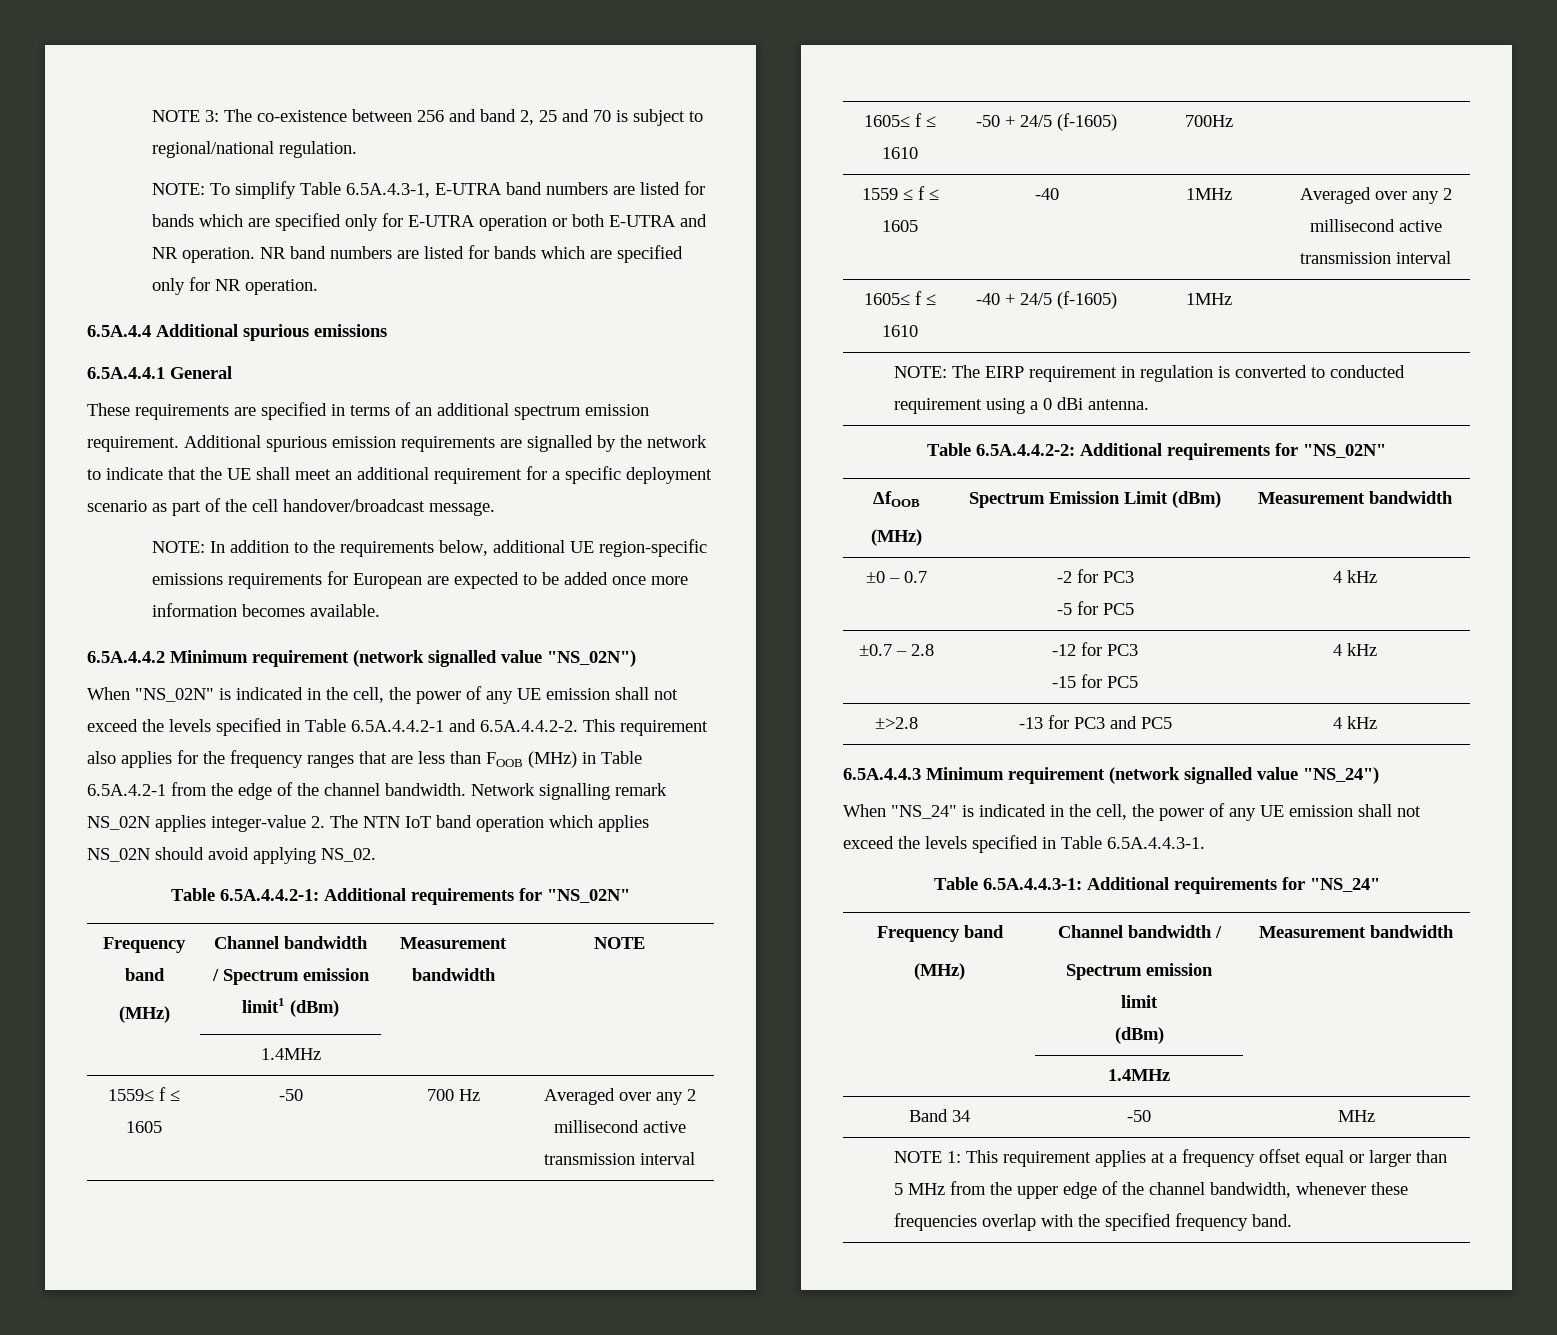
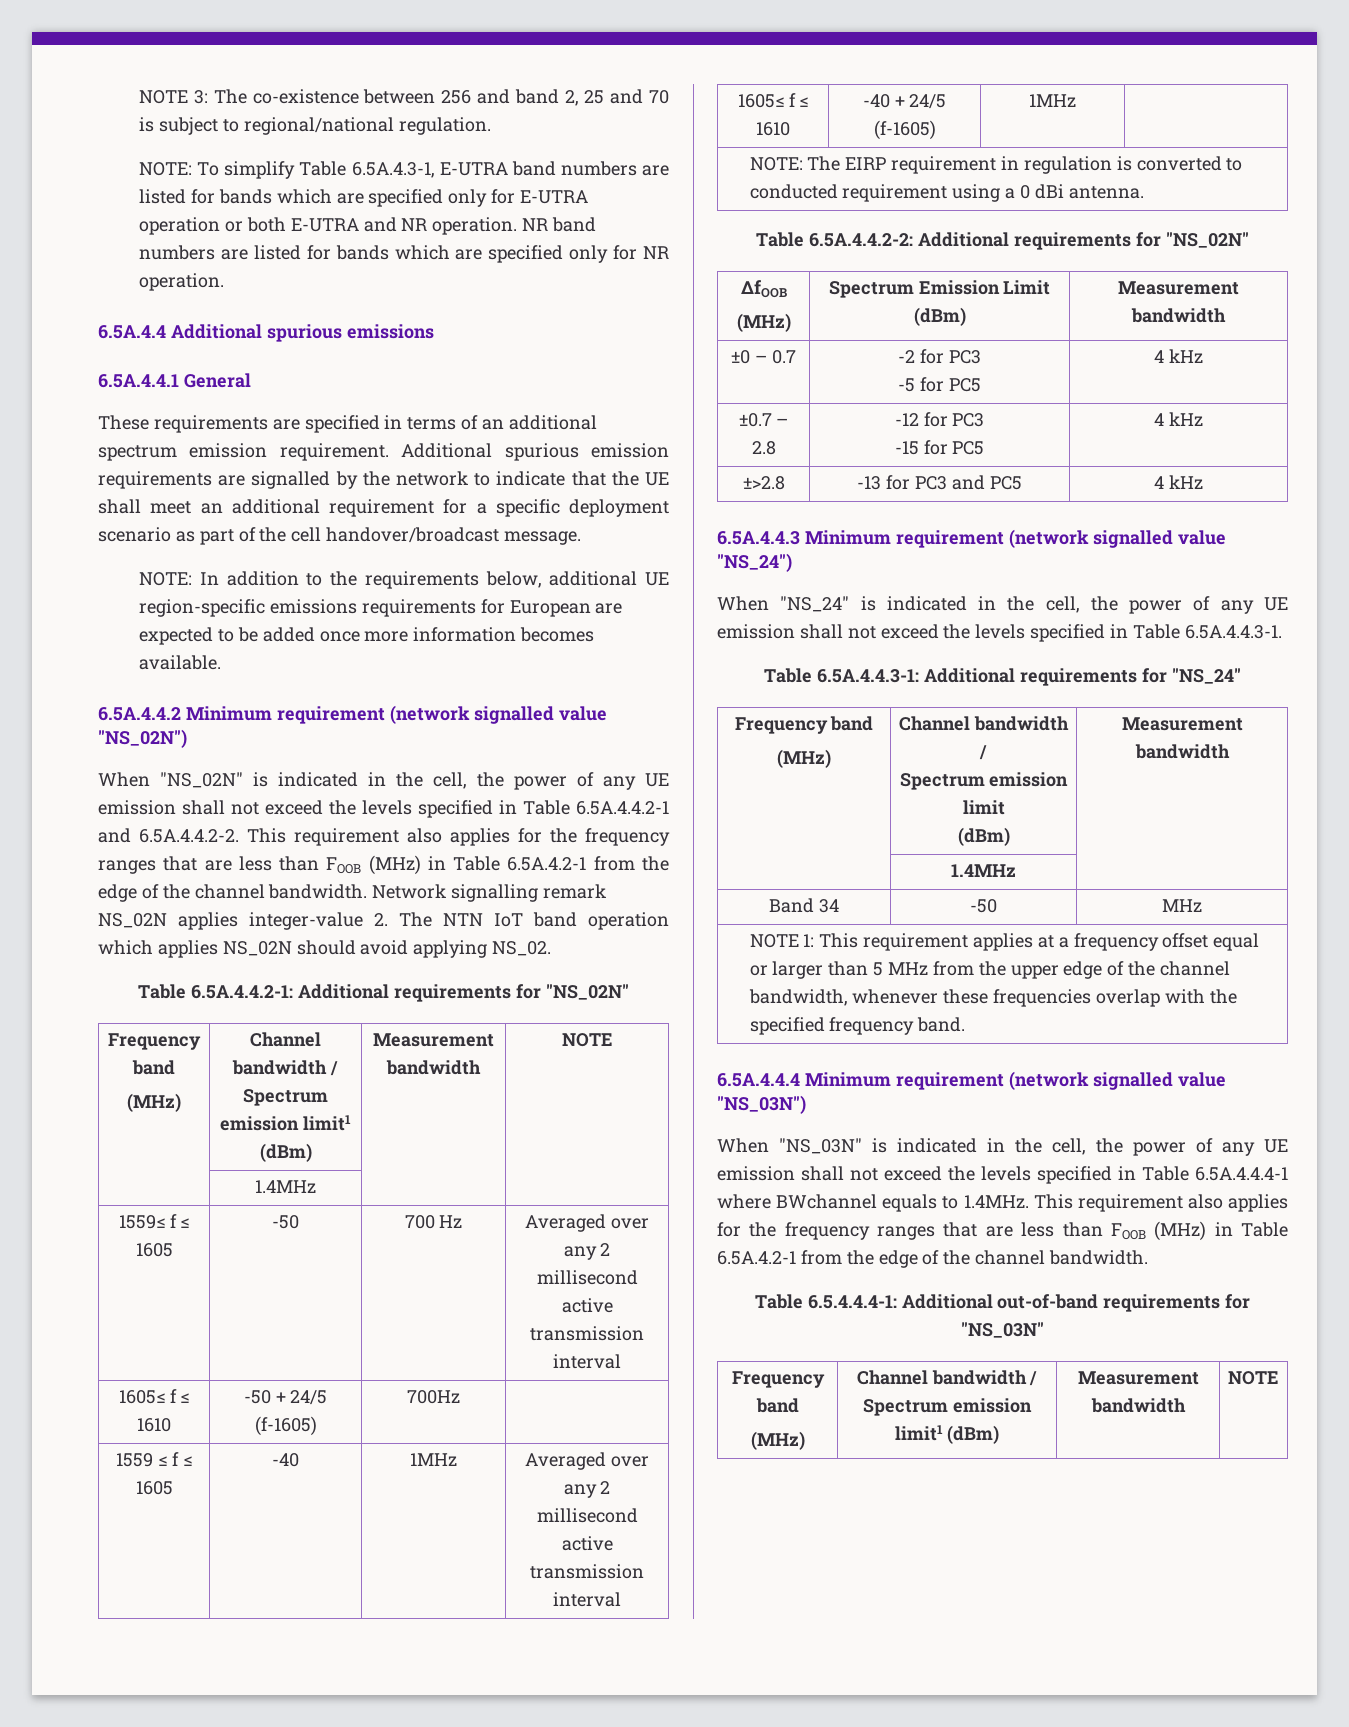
(1293, 1220) none -> [717,1071,1227,1090] [717,1095,806,1114] [717,1138,1288,1156] [717,1166,1288,1184] [717,1194,1288,1212] [717,1221,1288,1241] [717,1250,1149,1268] [754,1294,1251,1312] [961,1322,1044,1338] [731,1371,825,1388] [755,1398,799,1413] [750,1431,805,1450] [856,1370,1038,1386] [863,1398,1032,1416] [894,1425,1000,1444] [1077,1371,1199,1385] [1090,1398,1186,1413] [1228,1371,1279,1385] // 6.5A.4.4.4 Minimum requirement (network signalled value "NS_03N") // When "NS_03N" is indicated in the cell, the power of any UE emission shall not exceed the levels specified in Table 6.5A.4.4.4-1 where BWchannel equals to 1.4MHz. This requirement also applies for the frequency ranges that are less than FOOB (MHz) in Table 6.5A.4.2-1 from the edge of the channel bandwidth. // Table 6.5.4.4.4-1: Additional out-of-band requirements for "NS_03N" // Frequency band // (MHz) | Channel bandwidth / Spectrum emission limit1 (dBm) | Measurement bandwidth | NOTE

